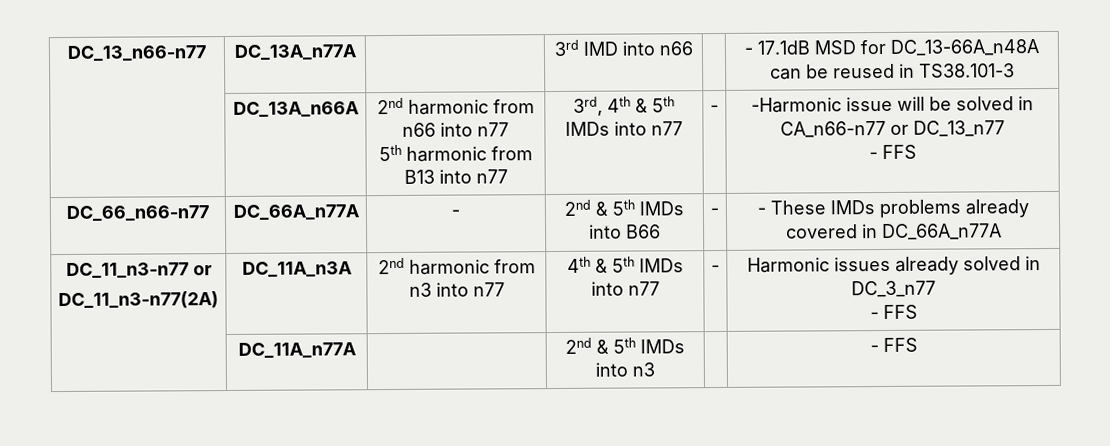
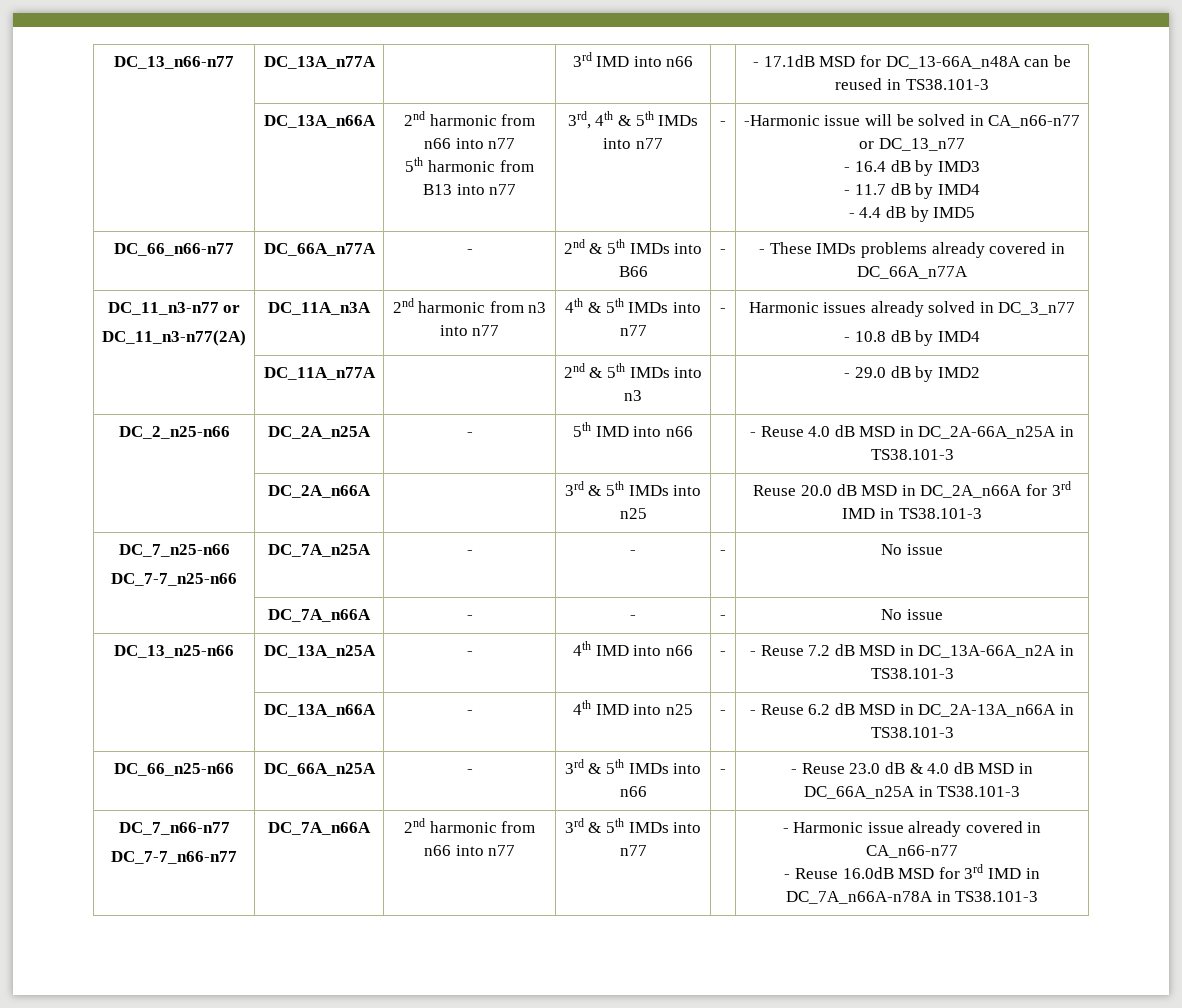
[881,144,917,160] FFS -> [854,160,980,176] [844,183,980,199] [848,206,976,222] 16.4 dB by IMD3 // - 11.7 dB by IMD4 // - 4.4 dB by IMD5
[882,304,918,320] FFS -> [854,330,980,346] 10.8 dB by IMD4
[882,337,918,353] FFS -> [854,366,980,382] [118,426,230,439] [268,426,371,439] [466,432,473,437] [573,422,693,437] [749,425,1075,439] [870,449,954,460] [268,485,371,498] [564,481,702,496] [619,508,647,519] [753,481,1071,498] [842,508,982,519] [118,544,230,557] [111,573,237,586] [268,544,371,557] [466,550,473,555] [630,550,636,555] [720,550,726,555] [881,544,943,555] [268,609,371,622] [466,615,473,620] [630,615,636,620] [720,615,726,620] [881,609,943,620] [114,645,234,658] [263,645,376,658] [466,651,473,656] [573,641,693,656] [720,651,726,656] [749,644,1075,658] [870,668,954,679] [263,704,376,717] [466,710,473,715] [573,700,693,715] [720,710,726,715] [749,703,1075,717] [870,727,954,738] [114,763,234,776] [263,763,376,776] [466,769,473,774] [564,759,702,774] [619,786,647,797] [720,769,726,774] [791,762,1033,774] [803,786,1021,799] [118,822,230,835] [111,851,237,864] [268,822,371,835] [403,818,536,833] [423,845,516,856] [564,818,702,833] [619,845,647,856] [782,821,1042,837] [866,845,958,858] [784,864,1040,879] [785,891,1039,904] 29.0 dB by IMD2 // DC_2_n25-n66 | DC_2A_n25A | - | 5th IMD into n66 | | - Reuse 4.0 dB MSD in DC_2A-66A_n25A in TS38.101-3 // | DC_2A_n66A | | 3rd & 5th IMDs into n25 | | Reuse 20.0 dB MSD in DC_2A_n66A for 3rd IMD in TS38.101-3 // DC_7_n25-n66 // DC_7-7_n25-n66 | DC_7A_n25A | - | - | - | No issue // | DC_7A_n66A | - | - | - | No issue // DC_13_n25-n66 | DC_13A_n25A | - | 4th IMD into n66 | - | - Reuse 7.2 dB MSD in DC_13A-66A_n2A in TS38.101-3 // | DC_13A_n66A | - | 4th IMD into n25 | - | - Reuse 6.2 dB MSD in DC_2A-13A_n66A in TS38.101-3 // DC_66_n25-n66 | DC_66A_n25A | - | 3rd & 5th IMDs into n66 | - | - Reuse 23.0 dB & 4.0 dB MSD in DC_66A_n25A in TS38.101-3 // DC_7_n66-n77 // DC_7-7_n66-n77 | DC_7A_n66A | 2nd harmonic from n66 into n77 | 3rd & 5th IMDs into n77 | | - Harmonic issue already covered in CA_n66-n77 // - Reuse 16.0dB MSD for 3rd IMD in DC_7A_n66A-n78A in TS38.101-3

